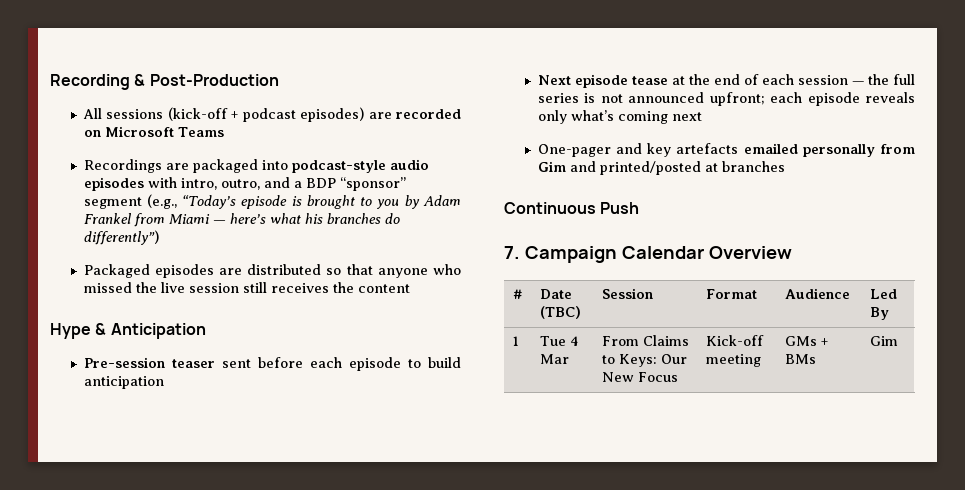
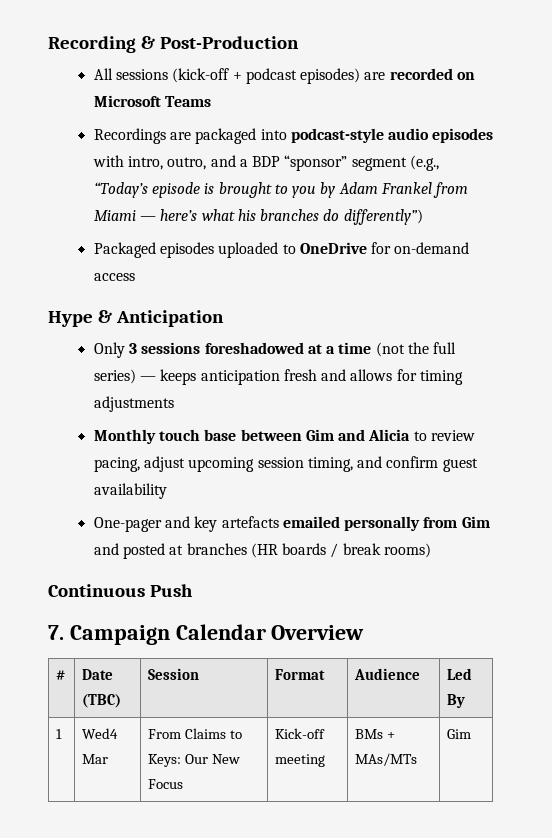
[219,264,461,278] [83,282,410,293] [50,323,206,339] [83,357,461,371] [83,376,164,389] [537,74,915,88] [537,92,915,106] [537,110,702,124] are distributed so that anyone who missed the live session still receives the content // Hype & Anticipation // Pre-session teaser sent before each episode to build anticipation // Next episode tease at the end of each session — the full series is not announced upfront; each episode reveals only what’s coming next -> [218,242,470,258] [93,273,135,281] [48,310,224,327] [93,342,457,358] [93,369,464,385] [93,396,174,412] [93,429,476,444] [93,456,478,472] [93,483,167,499] uploaded to OneDrive for on-demand access // Hype & Anticipation // Only 3 sessions foreshadowed at a time (not the full series) — keeps anticipation fresh and allows for timing adjustments // Monthly touch base between Gim and Alicia to review pacing, adjust upcoming session timing, and confirm guest availability
[599,161,701,175] printed/posted -> [122,543,165,559] posted
(785, 166) none -> [250,543,432,558] (HR boards / break rooms)
[539,336,579,346] Tue 4 -> [82,728,119,739] Wed4
[784,336,828,346] [784,354,816,364] GMs + BMs -> [355,729,396,739] [355,753,418,766] BMs + MAs/MTs

